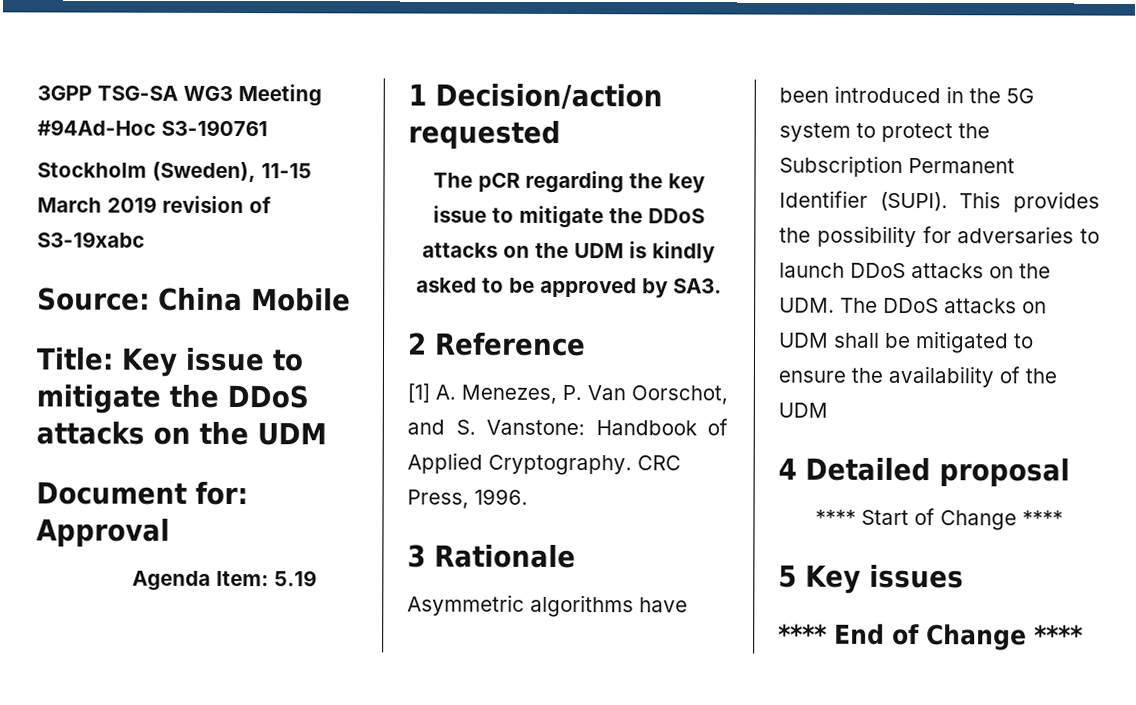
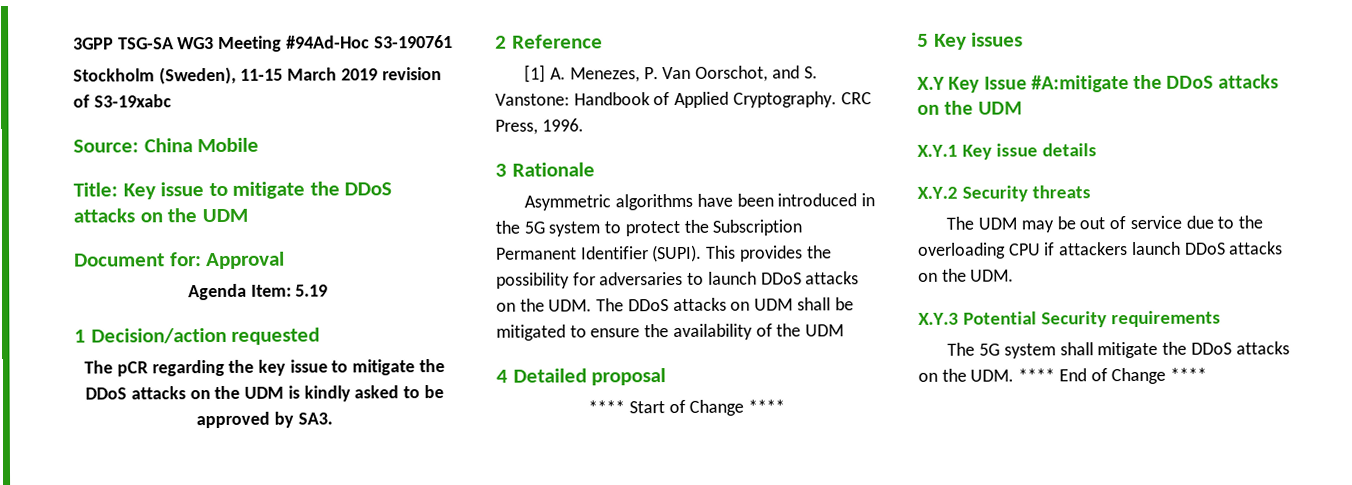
(964, 576) none -> [917,74,1279,93] [917,100,1022,115] [917,143,1097,160] [917,185,1091,202] [946,215,1263,233] [918,241,1284,259] [918,268,1015,282] [918,310,1221,328] [947,341,1290,359] [918,368,1015,382] X.Y Key Issue #A:mitigate the DDoS attacks on the UDM // X.Y.1 Key issue details // X.Y.2 Security threats // The UDM may be out of service due to the overloading CPU if attackers launch DDoS attacks on the UDM. // X.Y.3 Potential Security requirements // The 5G system shall mitigate the DDoS attacks on the UDM.

